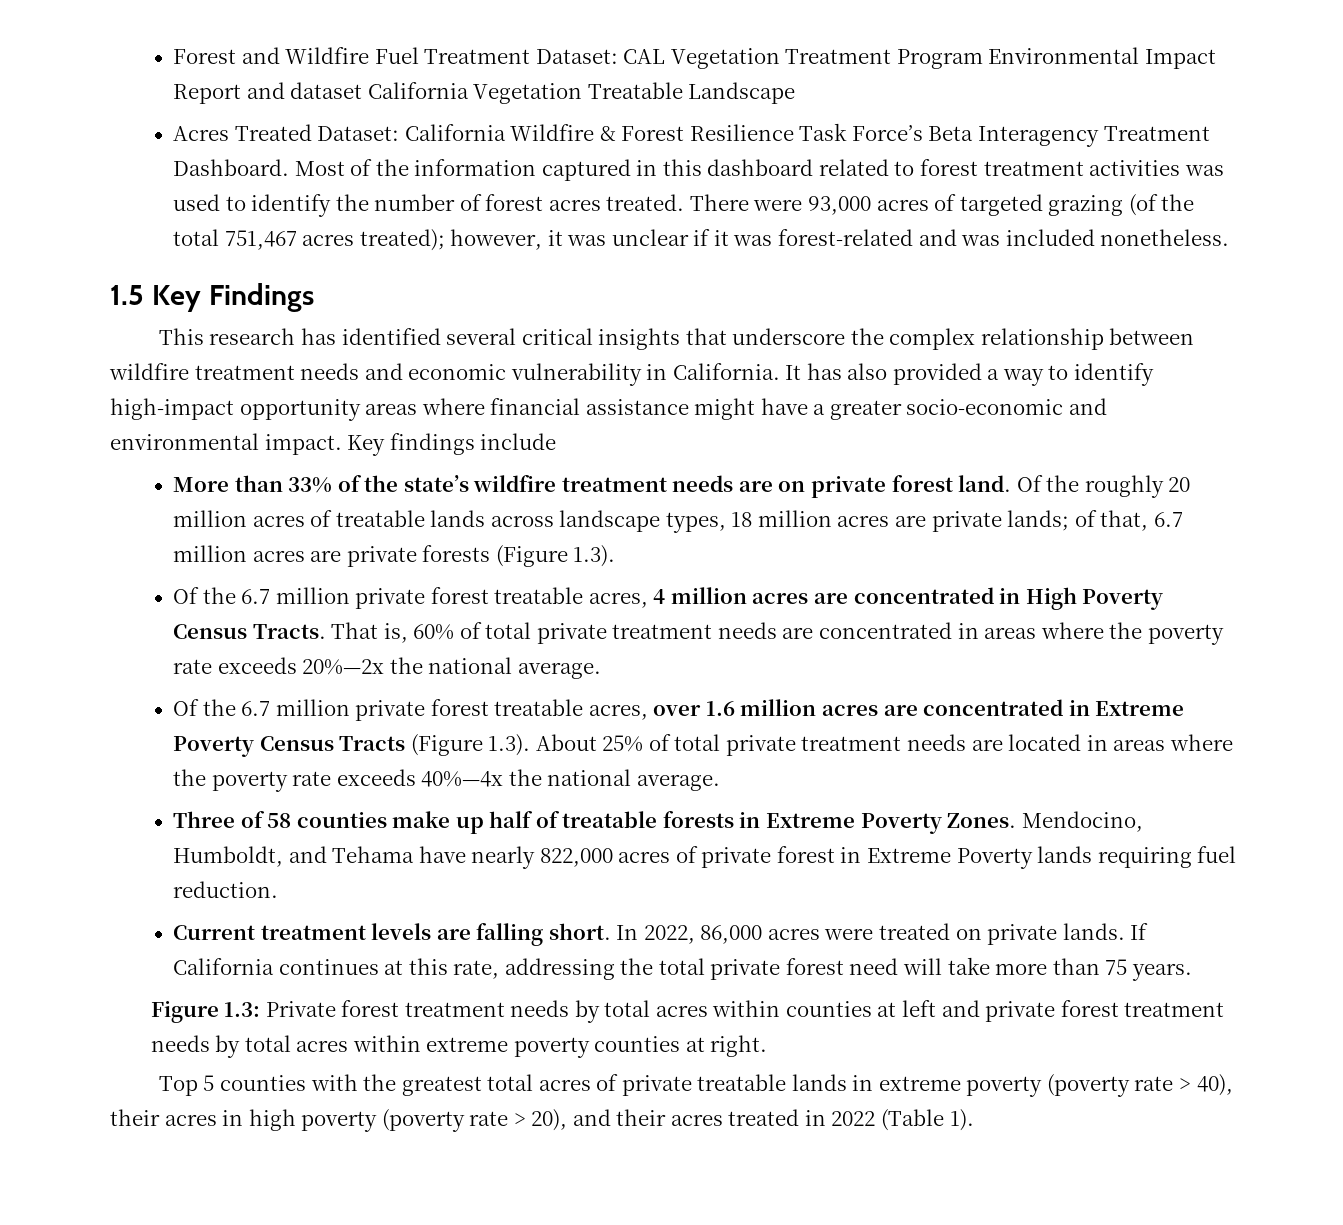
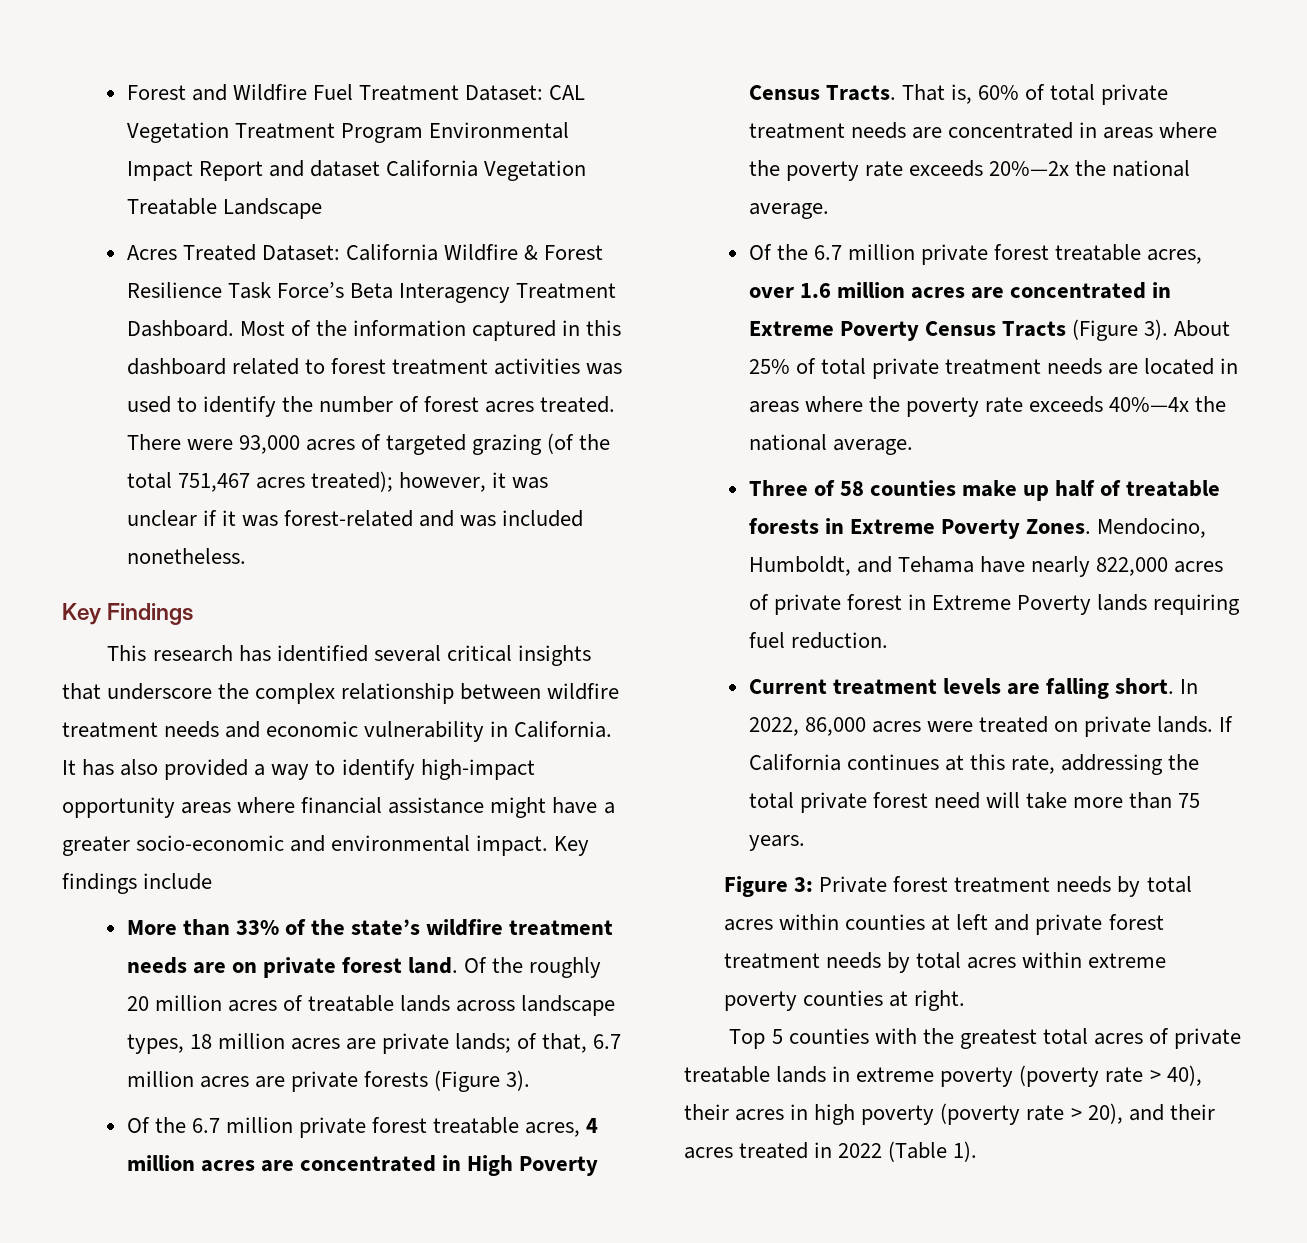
[110,285,144,305] 1.5 -> (246, 556) none
[573,545,616,567] 1.3). -> [506,1070,531,1091] 3).
[488,734,531,756] 1.3). -> [1144,319,1169,340] 3).
[224,1002,261,1017] 1.3: -> [794,877,814,892] 3:

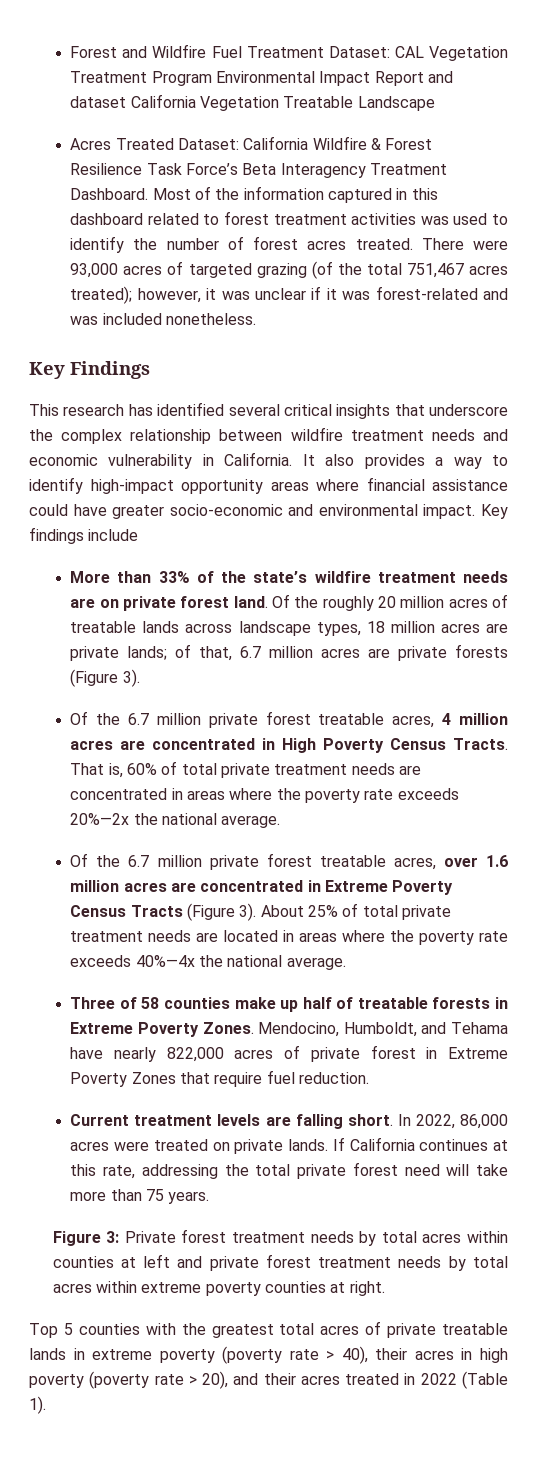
[82,759,249,780] has also provided -> [325,454,425,469] also provides
[490,797,615,818] might have a -> [29,504,107,516] could have
[1097,594,1241,615] lands requiring -> [131,1072,263,1087] Zones that require

